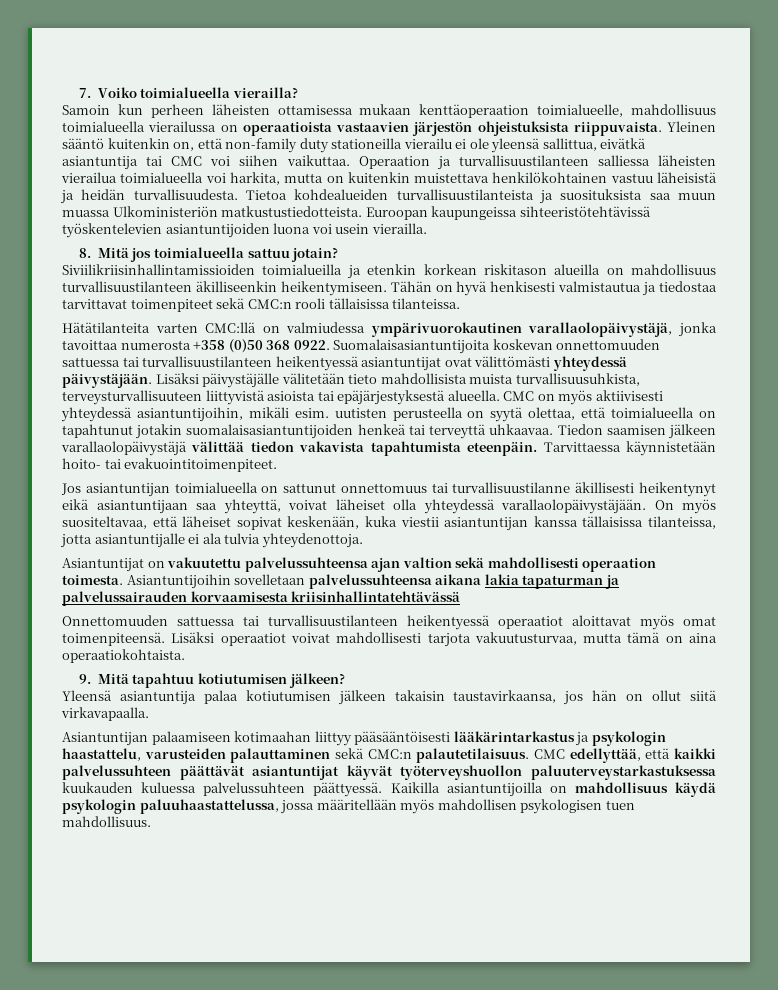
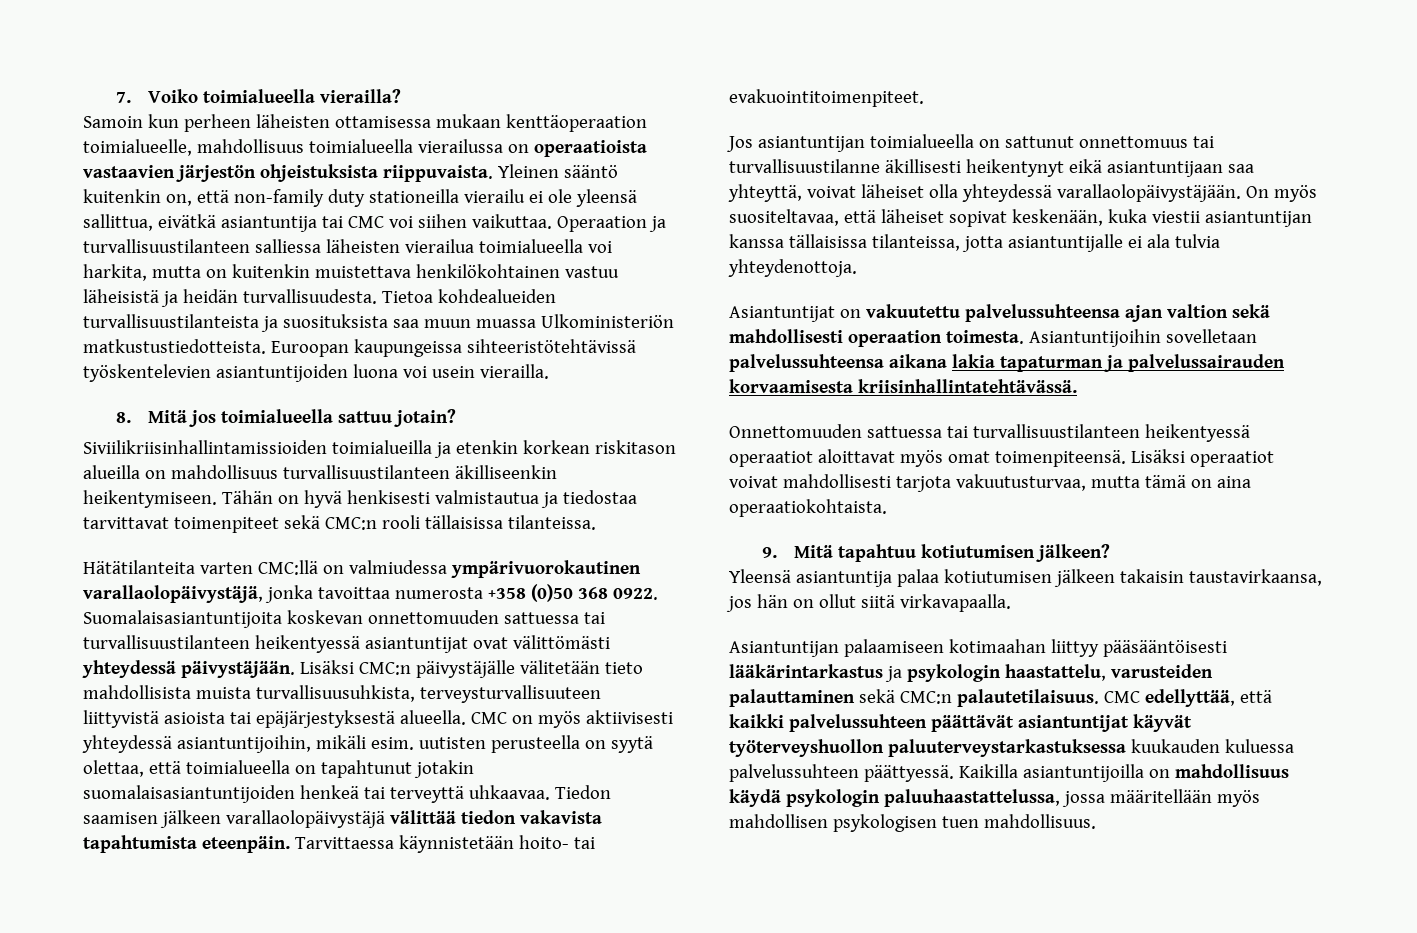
(199, 378) none -> [358,662,411,675] CMC:n
[291,591,461,602] kriisinhallintatehtävässä -> [857,379,1077,393] kriisinhallintatehtävässä.

